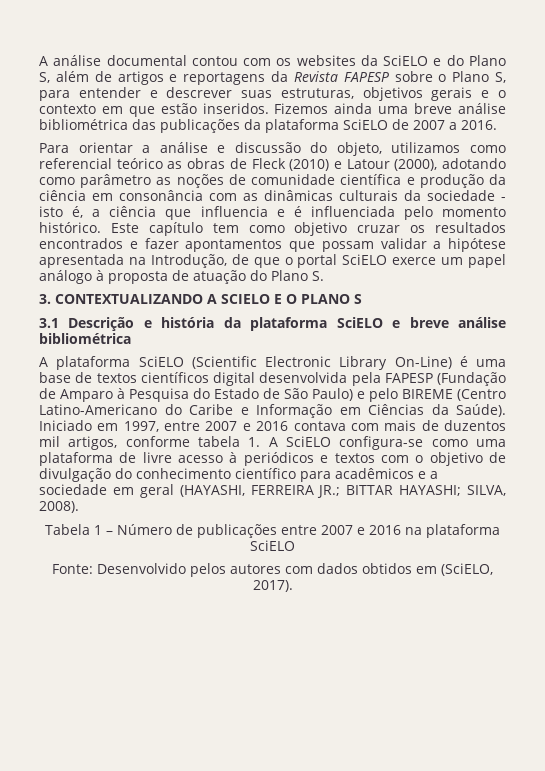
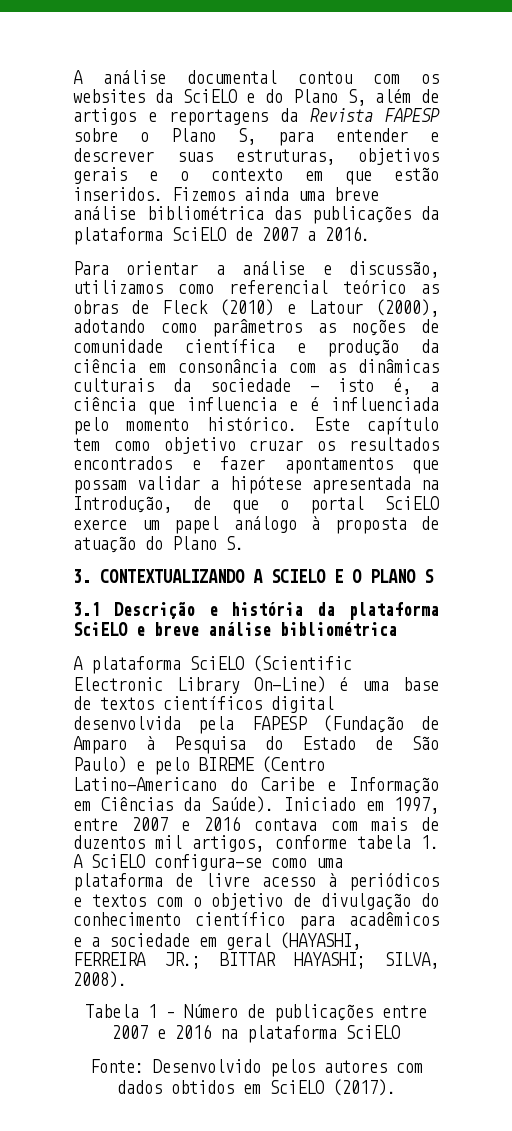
[234,142,382,156] discussão do objeto, -> [349,261,439,278] discussão,
[80,174,152,188] parâmetro -> [212,319,303,337] parâmetros
[441,563,493,576] [252,580,293,592] (SciELO, 2017). -> [269,1079,396,1096] SciELO (2017).

